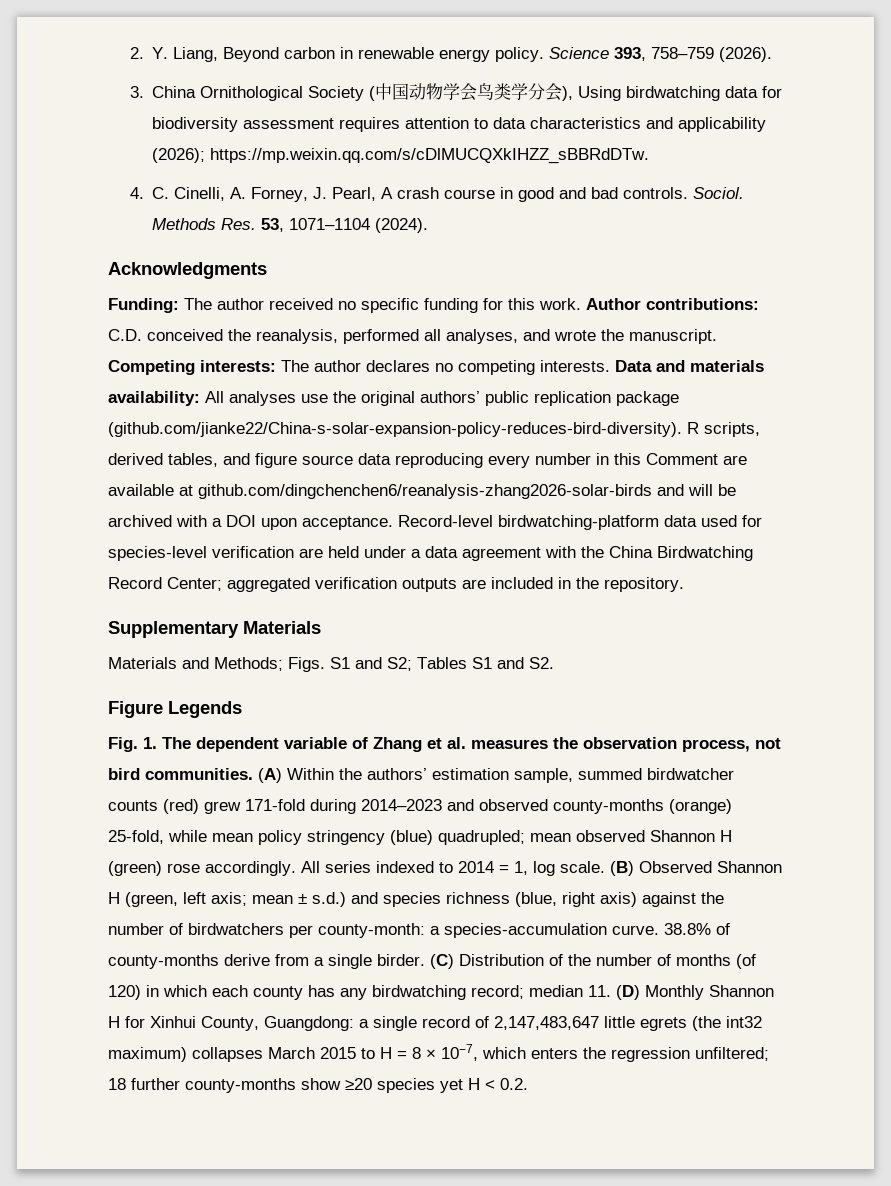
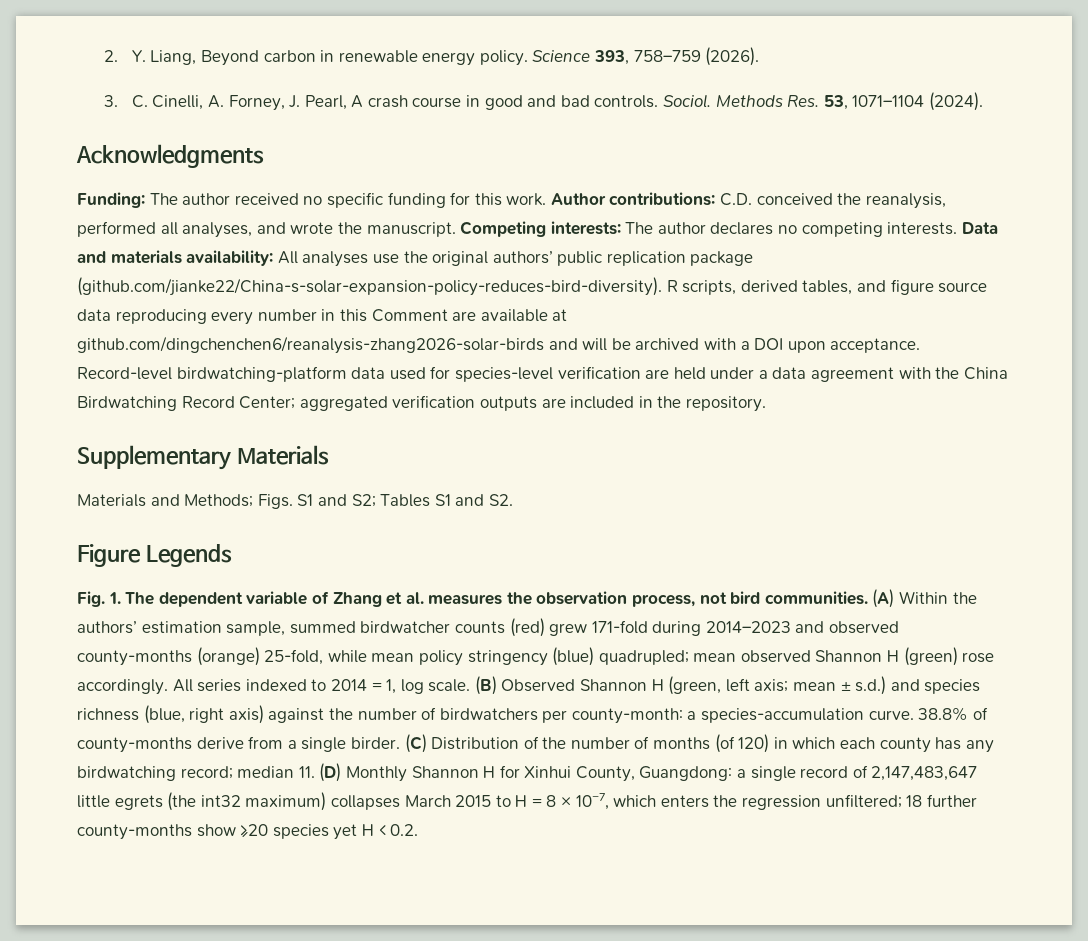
[152,83,783,101] [152,117,767,132] [152,148,650,164] [129,187,144,199] China Ornithological Society (中国动物学会鸟类学分会), Using birdwatching data for biodiversity assessment requires attention to data characteristics and applicability (2026); https://mp.weixin.qq.com/s/cDlMUCQXkIHZZ_sBBRdDTw. // 4. -> (119, 101) none

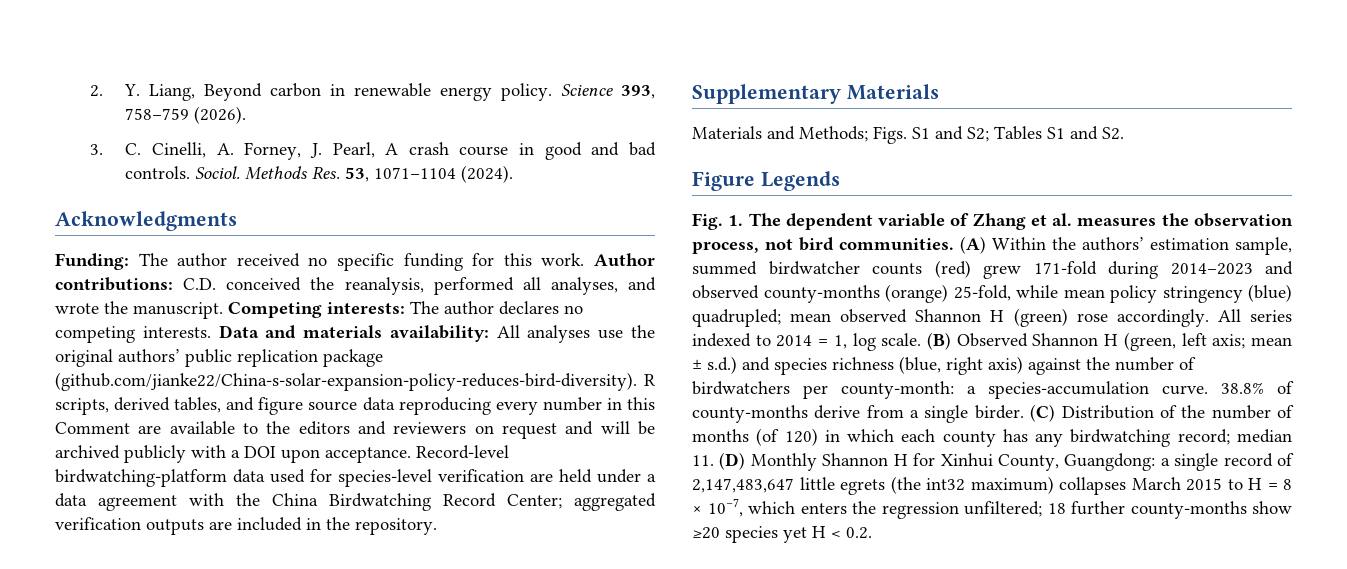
[552,309,568,321] [77,336,544,354] at github.com/dingchenchen6/reanalysis-zhang2026-solar-birds -> [243,421,557,439] to the editors and reviewers on request
(700, 344) none -> [124,445,186,463] publicly

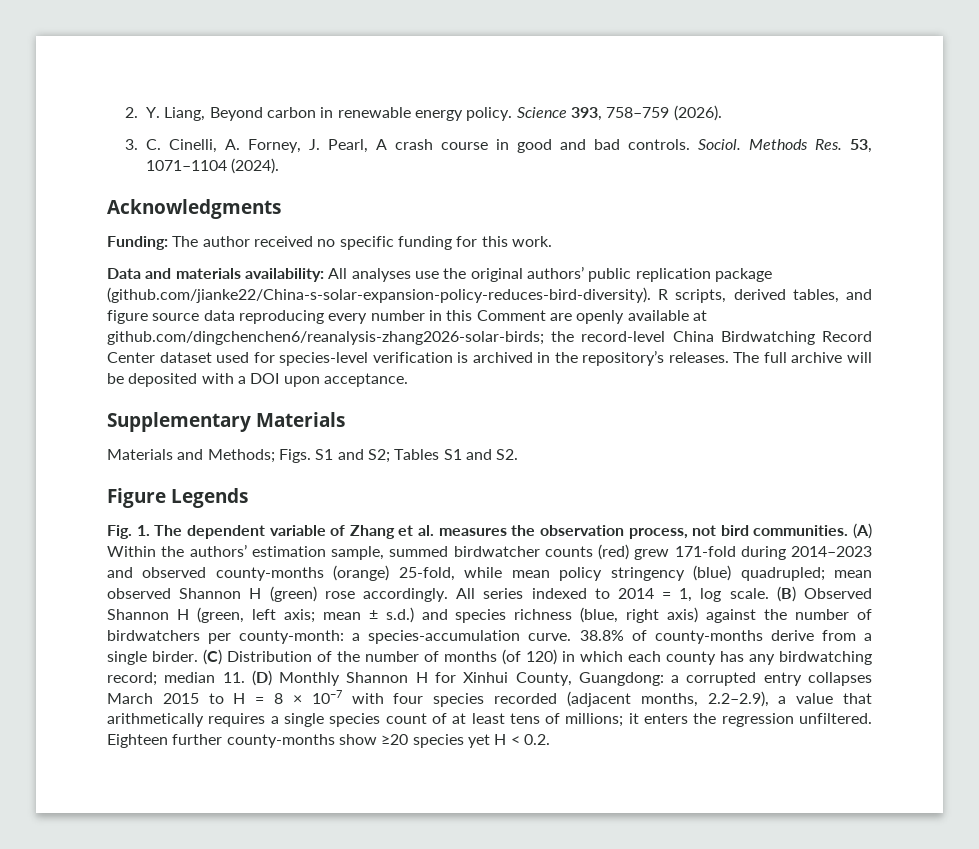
[594,253,656,267] [55,277,656,295] [55,301,583,319] [55,326,211,343] Author contributions: C.D. conceived the reanalysis, performed all analyses, and wrote the manuscript. Competing interests: The author declares no competing interests. -> (552, 241) //
[169,421,655,439] [55,445,186,463] available to the editors and reviewers on request and will be archived publicly -> [576,310,707,324] [107,331,873,345] [107,350,872,366] [107,373,198,387] openly available at github.com/dingchenchen6/reanalysis-zhang2026-solar-birds; the record-level China Birdwatching Record Center dataset used for species-level verification is archived in the repository’s releases. The full archive will be deposited
[416,445,509,459] [55,469,656,487] [55,493,656,511] [55,517,437,535] Record-level birdwatching-platform data used for species-level verification are held under a data agreement with the China Birdwatching Record Center; aggregated verification outputs are included in the repository. -> (408, 380) none
[1174,453,1294,471] [692,476,1054,495] single record of 2,147,483,647 little egrets (the int32 maximum) -> [686,672,802,686] corrupted entry
[707,498,795,517] 10−7, which -> [311,690,873,707] [107,713,639,727] 10−7 with four species recorded (adjacent months, 2.2–2.9), a value that arithmetically requires a single species count of at least tens of millions; it
[964,501,1066,517] unfiltered; 18 -> [799,713,872,724] [107,734,168,748] unfiltered. Eighteen

